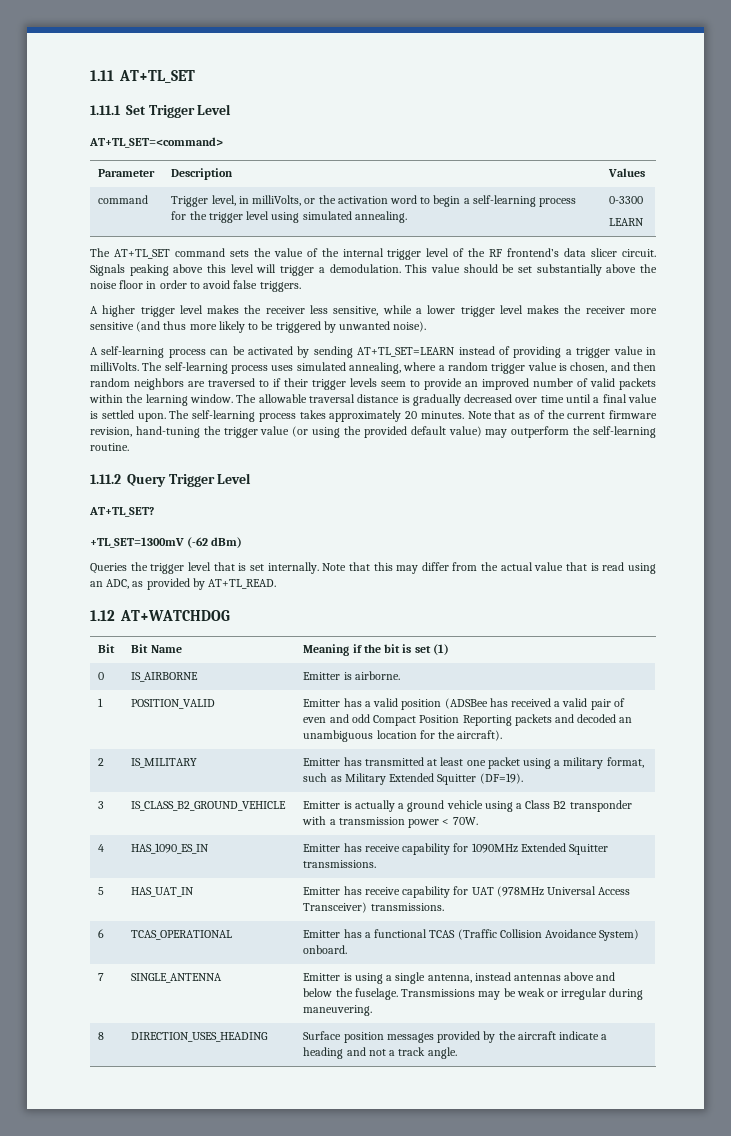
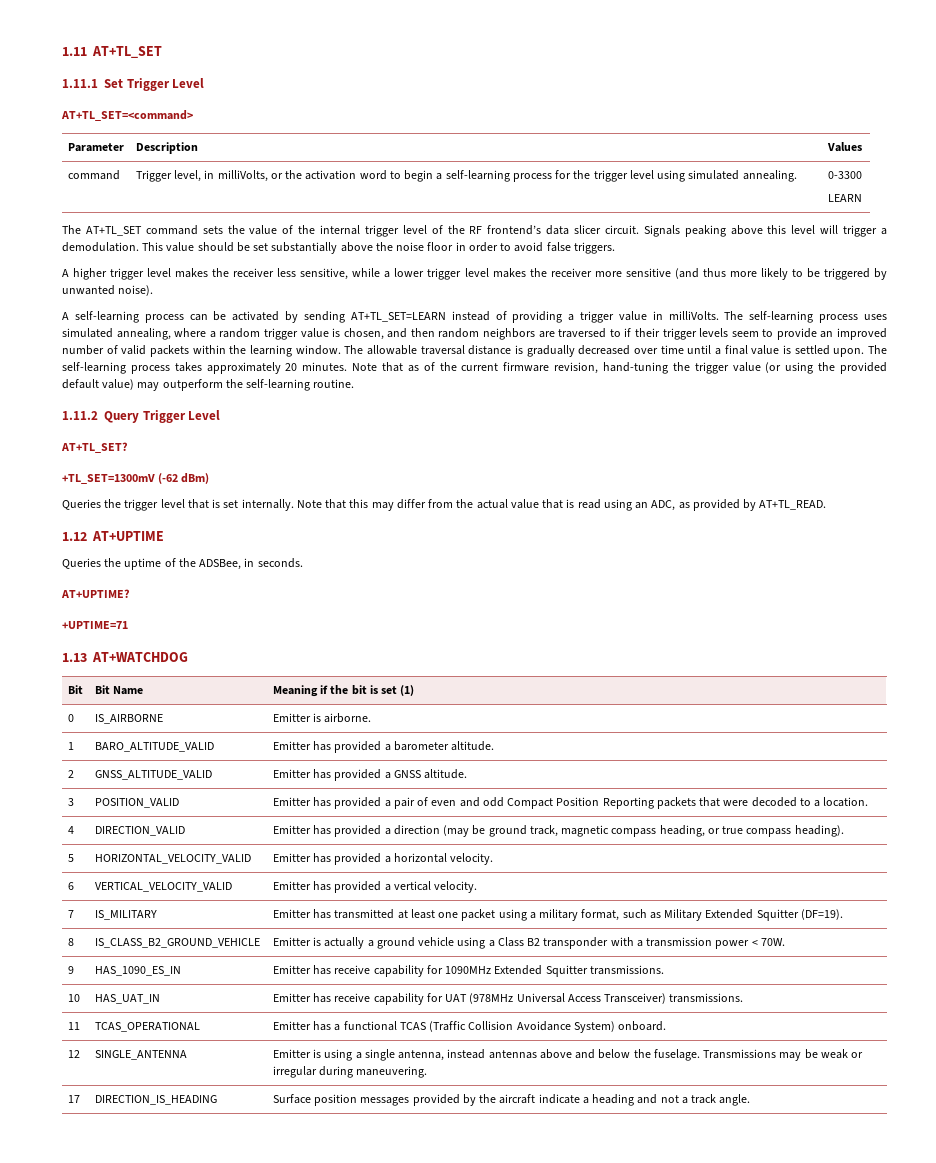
(115, 615) none -> [92,531,164,541] [62,558,303,570] [61,589,130,598] [62,621,128,629] [62,653,87,662] AT+UPTIME // Queries the uptime of the ADSBee, in seconds. // AT+UPTIME? // +UPTIME=71 // 1.13
[131,699,216,709] [303,698,588,710] POSITION_VALID | Emitter has a valid position (ADSBee has received a valid -> [94,742,214,752] [272,741,495,753] [67,770,74,778] [94,770,212,780] [272,769,468,781] [67,798,74,806] [94,798,179,808] [272,797,391,809] BARO_ALTITUDE_VALID | Emitter has provided a barometer altitude. // 2 | GNSS_ALTITUDE_VALID | Emitter has provided a GNSS altitude. // 3 | POSITION_VALID | Emitter has provided a
[554,714,633,723] [303,730,503,742] [98,758,105,766] and decoded an unambiguous location for the aircraft). // 2 -> [699,797,869,807] [67,826,74,834] [94,826,185,836] [272,825,844,837] [67,854,74,862] [94,854,251,864] [272,853,494,865] [67,882,74,890] [94,882,232,892] [272,881,478,893] [67,910,74,918] that were decoded to a location. // 4 | DIRECTION_VALID | Emitter has provided a direction (may be ground track, magnetic compass heading, or true compass heading). // 5 | HORIZONTAL_VELOCITY_VALID | Emitter has provided a horizontal velocity. // 6 | VERTICAL_VELOCITY_VALID | Emitter has provided a vertical velocity. // 7
[98,801,105,809] 3 -> [67,938,74,946] 8
[98,844,105,852] 4 -> [67,966,74,974] 9
[98,887,105,895] 5 -> [67,994,80,1002] 10
[98,929,105,938] 6 -> [67,1022,80,1030] 11
[98,973,105,981] 7 -> [67,1050,80,1058] 12
[98,1032,105,1040] [131,1032,269,1042] 8 | DIRECTION_USES_HEADING -> [67,1095,80,1103] [94,1095,217,1105] 17 | DIRECTION_IS_HEADING

